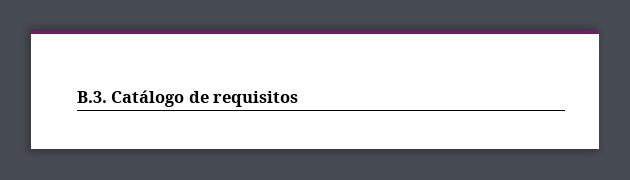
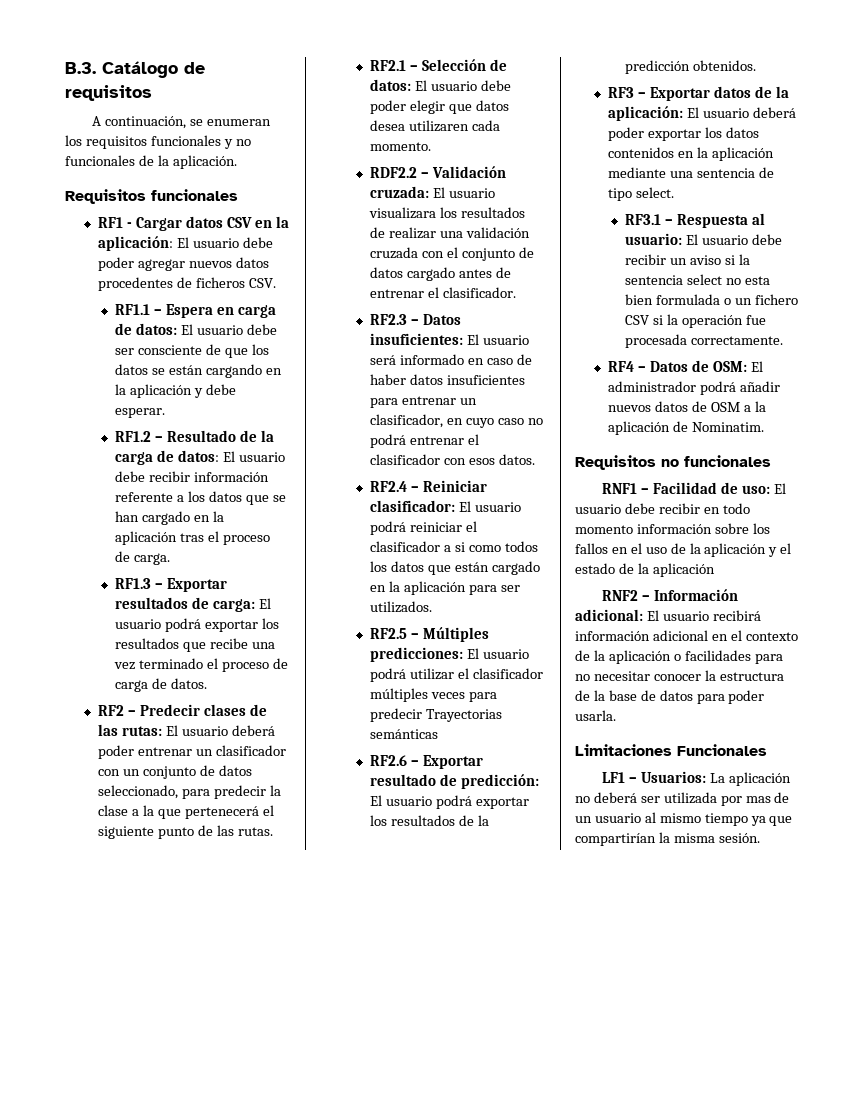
(299, 99) none -> [92,116,271,129] [65,135,251,149] [65,155,237,169] [65,189,238,204] [98,216,289,231] [98,236,273,251] [98,257,269,271] [98,277,276,291] [115,304,277,318] [115,323,278,335] [115,344,270,358] [115,364,283,378] [115,384,237,398] [115,408,166,418] [115,430,275,442] [115,450,286,465] [115,471,270,482] [115,491,287,505] [115,511,225,525] [115,531,271,545] [115,551,171,565] [115,578,228,592] [115,597,272,612] [115,618,280,632] [115,638,276,652] [114,658,289,672] [115,678,208,692] [98,704,267,716] [98,724,275,736] [98,745,286,759] [98,765,252,779] [98,785,281,799] [98,805,274,819] [98,825,273,839] [370,59,508,71] [370,79,512,91] [370,100,510,114] [370,120,501,132] [370,142,432,151] [370,166,507,178] [370,186,496,198] [369,207,526,219] [370,227,531,239] [370,247,535,261] [370,267,512,281] [370,287,517,298] [370,314,462,325] [370,333,530,345] [370,354,533,365] [370,374,526,385] [370,396,478,408] [370,414,544,428] [370,434,480,448] [370,454,536,465] [370,480,488,492] [370,500,522,512] [370,521,478,535] [370,541,539,552] [370,561,541,575] [370,581,521,595] [370,601,433,613] [370,627,490,642] [370,647,530,662] [370,668,544,682] [370,688,498,702] [370,708,503,722] [370,729,439,739] [370,755,484,769] [370,774,540,789] [370,795,530,809] [370,815,490,826] [625,60,757,74] [608,86,789,101] [608,106,796,121] [608,127,759,141] [608,147,774,161] [608,167,774,178] [608,187,675,201] [625,213,766,228] [625,233,783,245] [625,254,751,265] [625,274,771,285] [625,294,799,305] [625,314,767,328] [625,334,784,348] [608,360,763,372] [608,381,781,395] [608,401,766,412] [608,421,765,435] [575,455,771,470] [602,482,786,494] [575,503,750,514] [575,523,770,534] [575,543,792,557] [575,563,715,577] [602,589,738,601] [575,609,761,621] [575,630,798,641] [575,650,783,664] [575,670,784,681] [575,690,765,704] [575,710,616,721] [575,744,767,756] [602,771,791,786] [575,792,790,806] [575,812,793,826] [575,832,760,846] // A continuación, se enumeran los requisitos funcionales y no funcionales de la aplicación. // Requisitos funcionales // RF1 - Cargar datos CSV en la aplicación: El usuario debe poder agregar nuevos datos procedentes de ficheros CSV. // RF1.1 – Espera en carga de datos: El usuario debe ser consciente de que los datos se están cargando en la aplicación y debe esperar. // RF1.2 – Resultado de la carga de datos: El usuario debe recibir información referente a los datos que se han cargado en la aplicación tras el proceso de carga. // RF1.3 – Exportar resultados de carga: El usuario podrá exportar los resultados que recibe una vez terminado el proceso de carga de datos. // RF2 – Predecir clases de las rutas: El usuario deberá poder entrenar un clasificador con un conjunto de datos seleccionado, para predecir la clase a la que pertenecerá el siguiente punto de las rutas. // RF2.1 – Selección de datos: El usuario debe poder elegir que datos desea utilizaren cada momento. // RDF2.2 – Validación cruzada: El usuario visualizara los resultados de realizar una validación cruzada con el conjunto de datos cargado antes de entrenar el clasificador. // RF2.3 – Datos insuficientes: El usuario será informado en caso de haber datos insuficientes para entrenar un clasificador, en cuyo caso no podrá entrenar el clasificador con esos datos. // RF2.4 – Reiniciar clasificador: El usuario podrá reiniciar el clasificador a si como todos los datos que están cargado en la aplicación para ser utilizados. // RF2.5 – Múltiples predicciones: El usuario podrá utilizar el clasificador múltiples veces para predecir Trayectorias semánticas // RF2.6 – Exportar resultado de predicción: El usuario podrá exportar los resultados de la predicción obtenidos. // RF3 – Exportar datos de la aplicación: El usuario deberá poder exportar los datos contenidos en la aplicación mediante una sentencia de tipo select. // RF3.1 – Respuesta al usuario: El usuario debe recibir un aviso si la sentencia select no esta bien formulada o un fichero CSV si la operación fue procesada correctamente. // RF4 – Datos de OSM: El administrador podrá añadir nuevos datos de OSM a la aplicación de Nominatim. // Requisitos no funcionales // RNF1 – Facilidad de uso: El usuario debe recibir en todo momento información sobre los fallos en el uso de la aplicación y el estado de la aplicación // RNF2 – Información adicional: El usuario recibirá información adicional en el contexto de la aplicación o facilidades para no necesitar conocer la estructura de la base de datos para poder usarla. // Limitaciones Funcionales // LF1 – Usuarios: La aplicación no deberá ser utilizada por mas de un usuario al mismo tiempo ya que compartirían la misma sesión.

